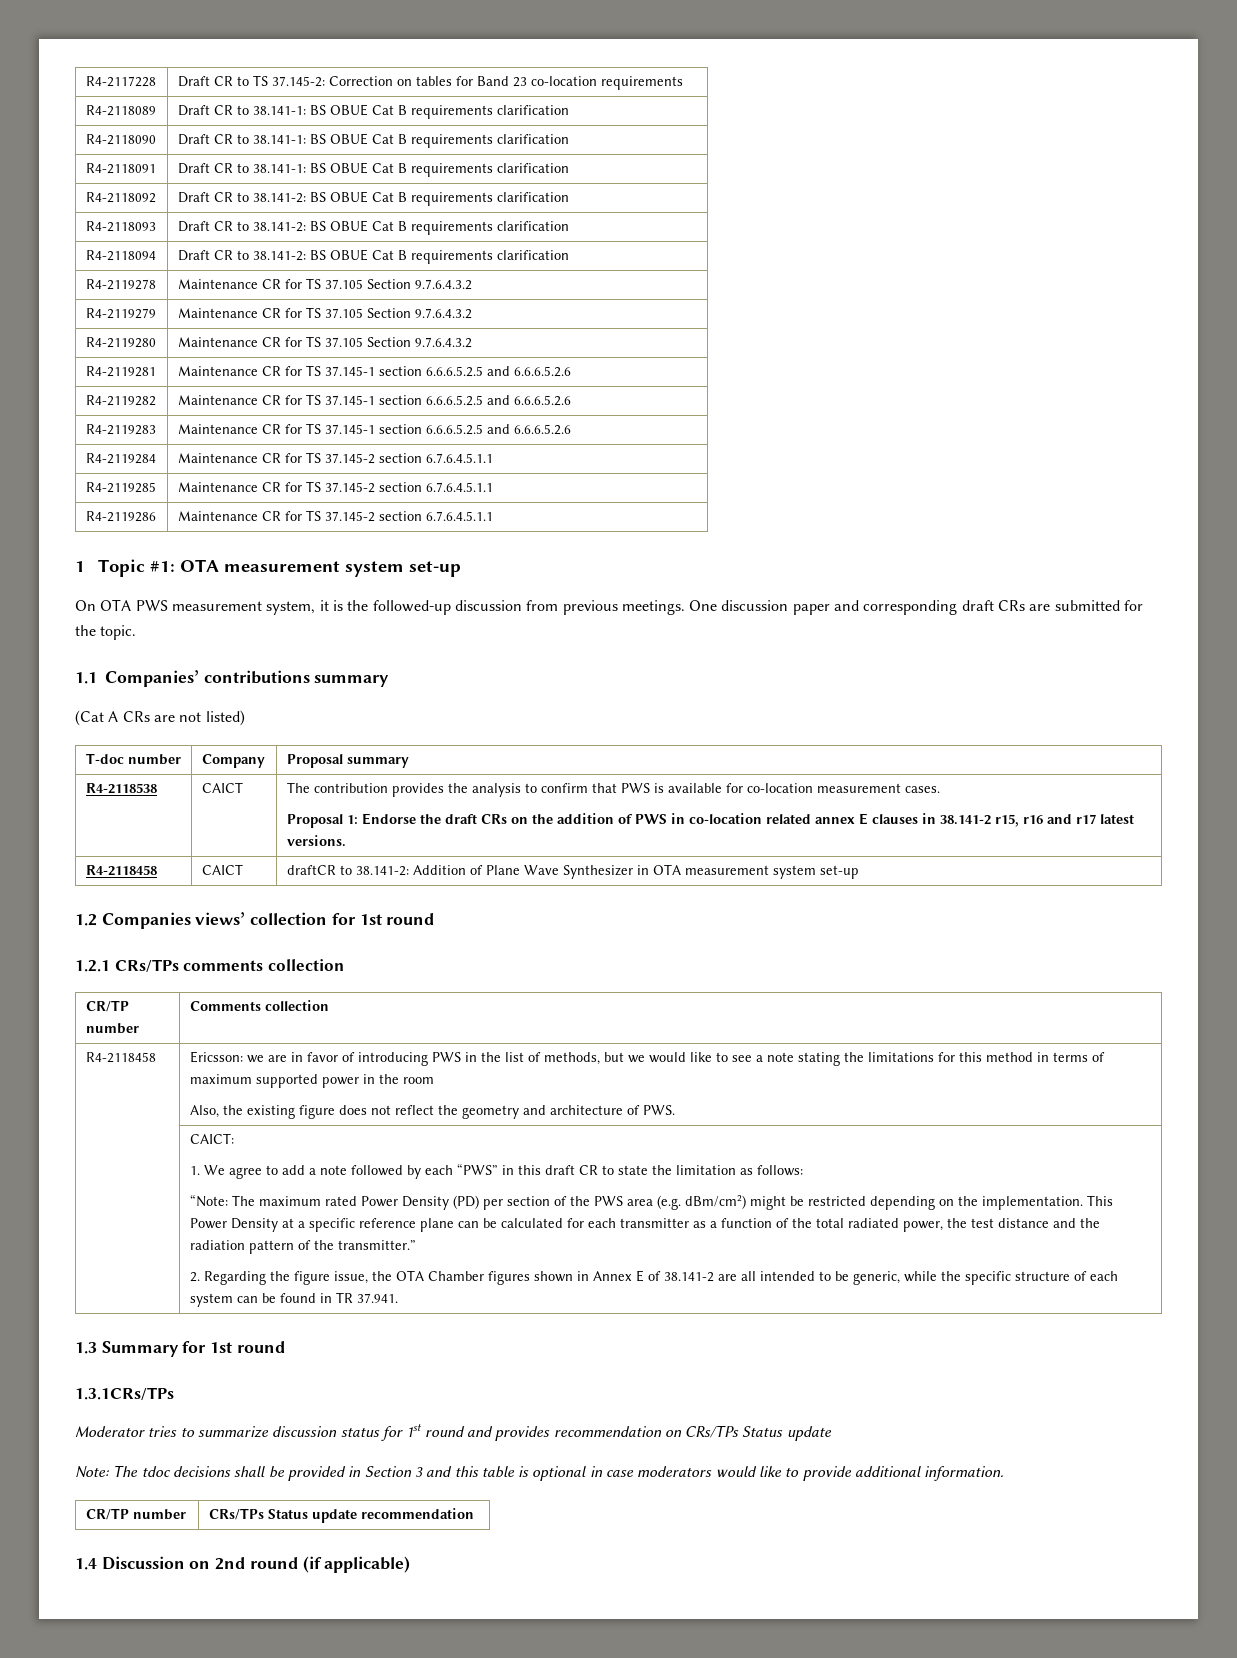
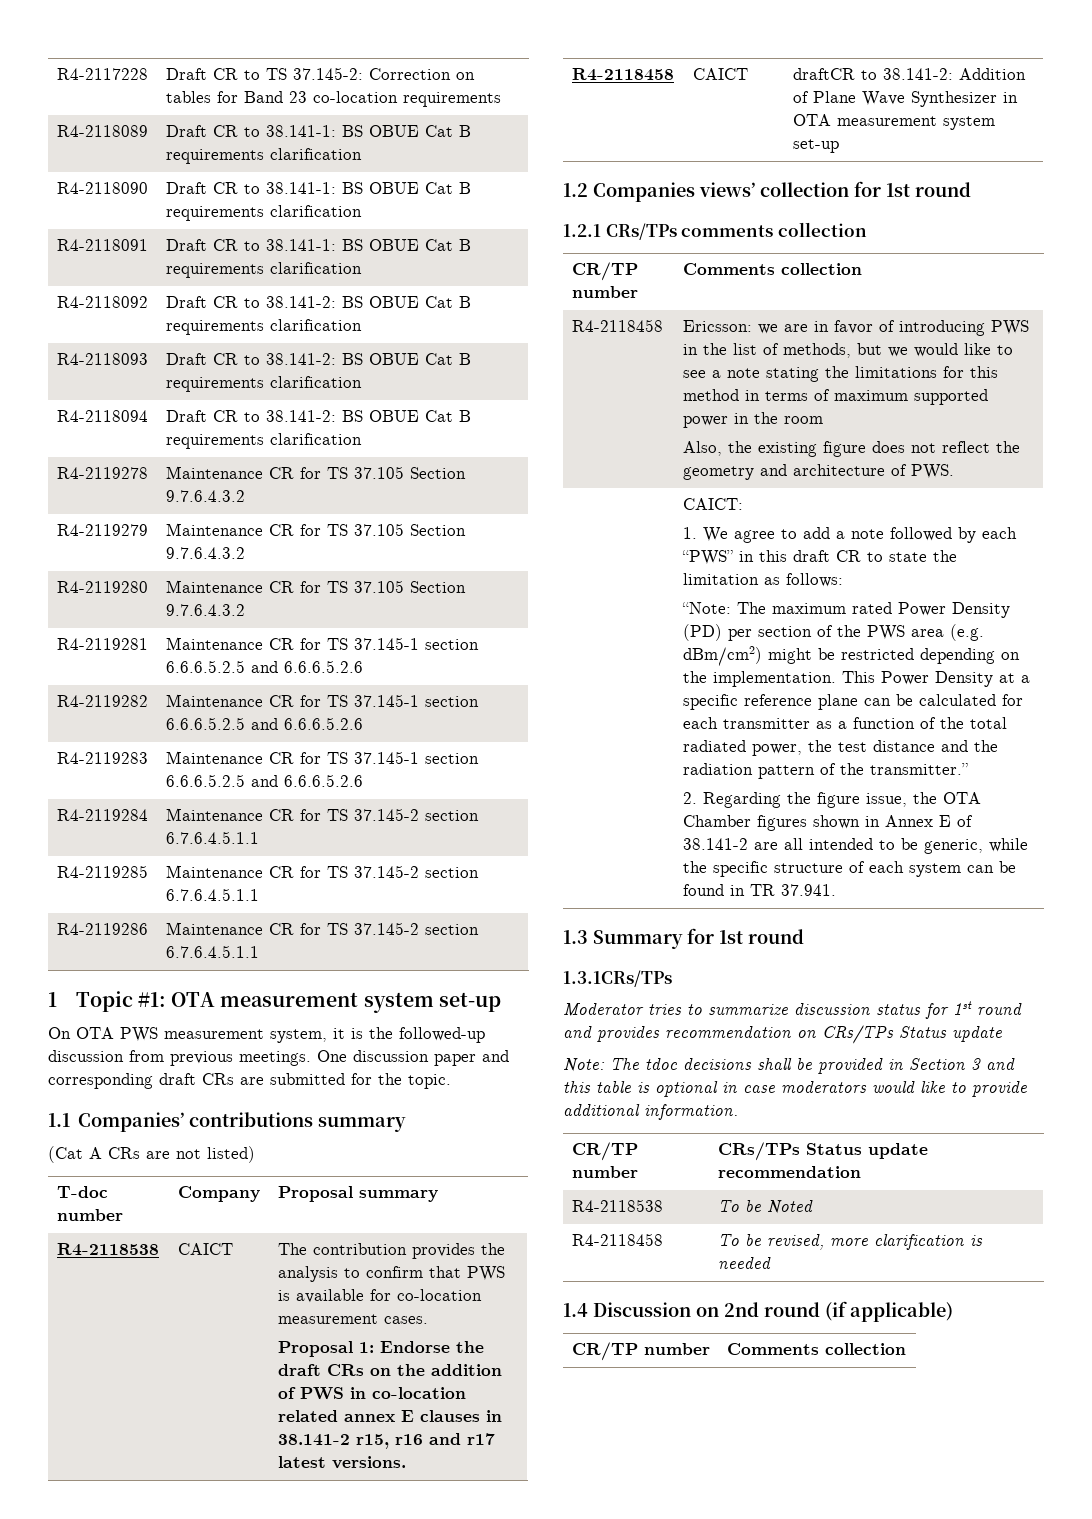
(474, 1513) none -> [571,1199,663,1212] [717,1200,813,1214] [571,1233,663,1246] [717,1234,983,1250] [717,1257,771,1269] // R4-2118538 | To be Noted // R4-2118458 | To be revised, more clarification is needed
(411, 1564) none -> [571,1342,710,1361] [726,1343,906,1355] // CR/TP number | Comments collection

